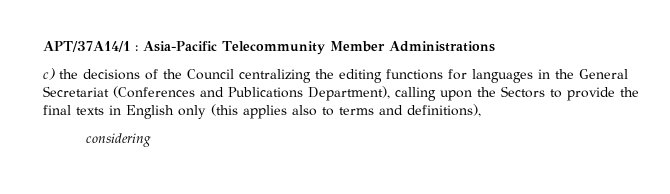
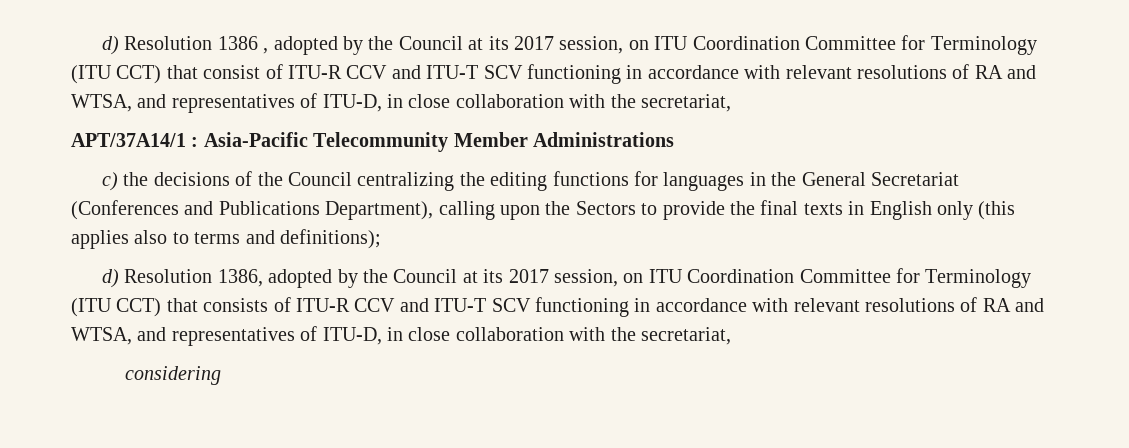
(43, 46) none -> [101,35,1037,55] [71,64,1037,84] [71,93,731,113] d) Resolution 1386 , adopted by the Council at its 2017 session, on ITU Coordination Committee for Terminology (ITU CCT) that consist of ITU-R CCV and ITU-T SCV functioning in accordance with relevant resolutions of RA and WTSA, and representatives of ITU-D, in close collaboration with the secretariat, //
[407,104,481,117] definitions), -> [280,229,381,249] [101,268,1032,288] [71,297,1045,317] [71,326,731,346] definitions); // d) Resolution 1386, adopted by the Council at its 2017 session, on ITU Coordination Committee for Terminology (ITU CCT) that consists of ITU-R CCV and ITU-T SCV functioning in accordance with relevant resolutions of RA and WTSA, and representatives of ITU-D, in close collaboration with the secretariat,

